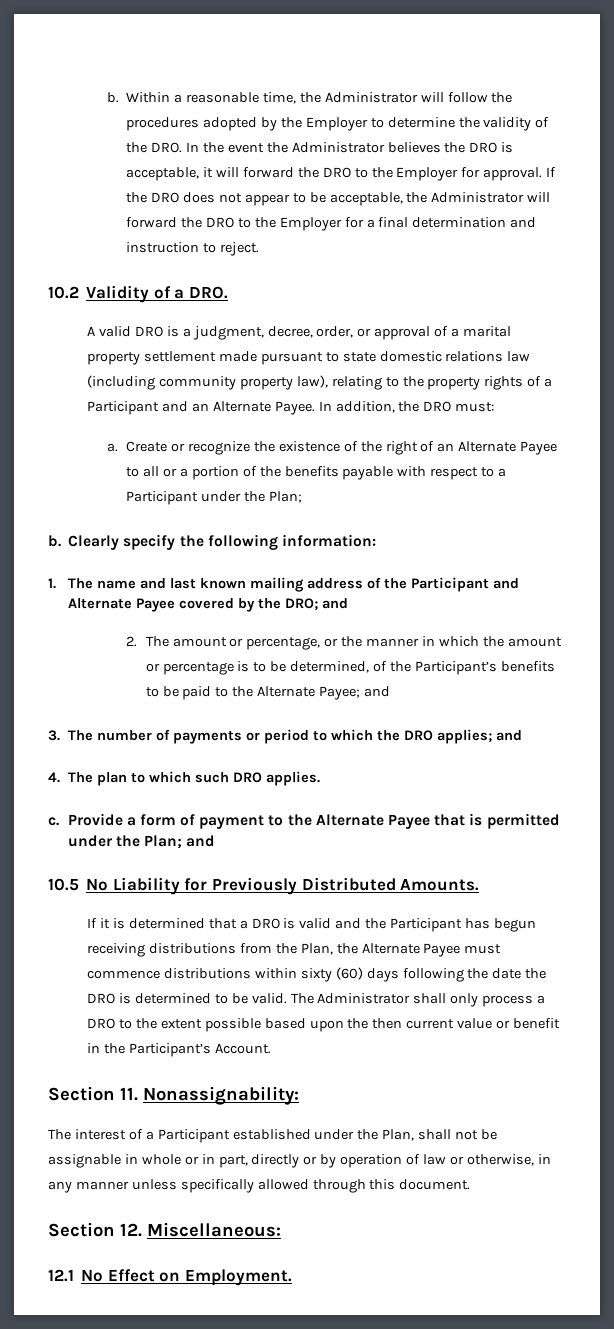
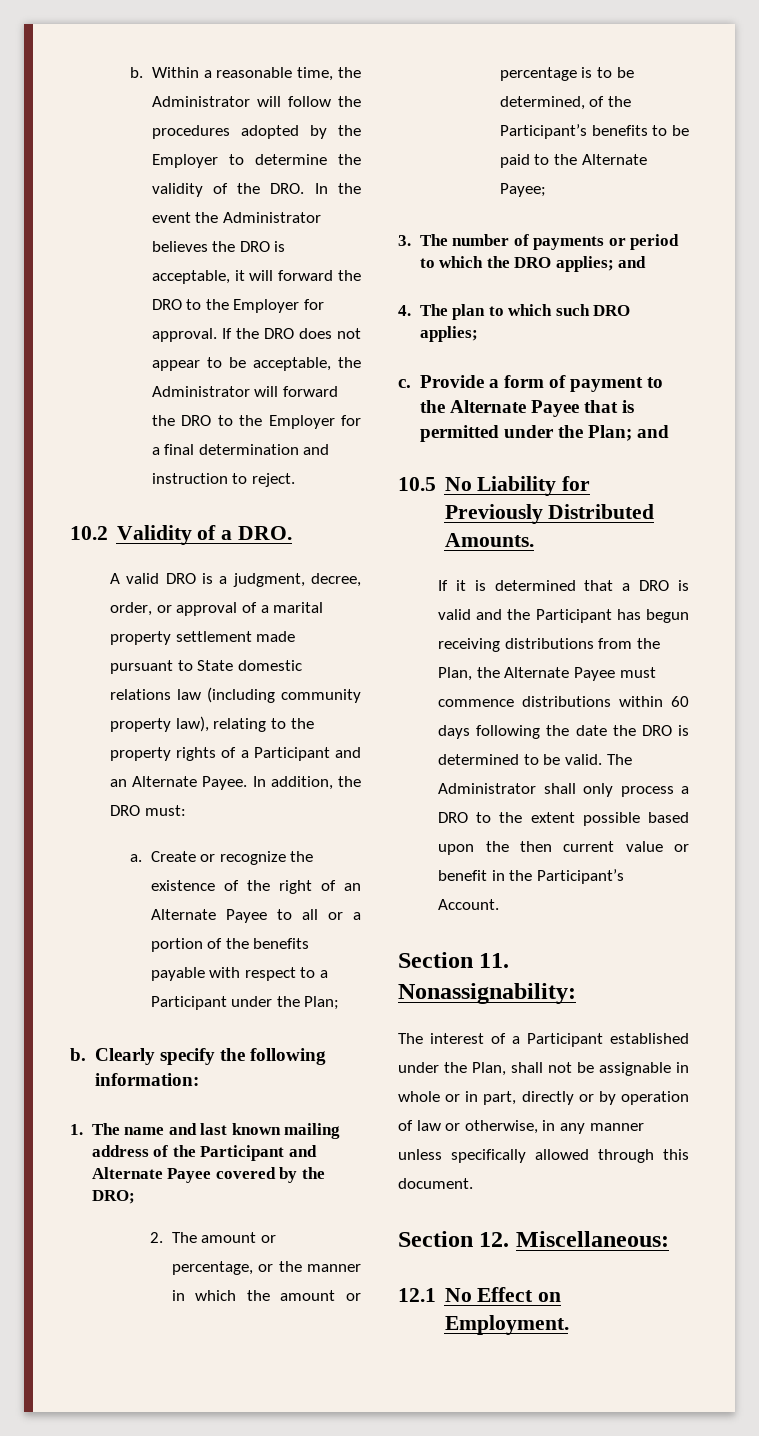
[342,352,376,362] state -> [197,660,234,671] State
[321,598,348,609] and -> (135, 1197) none
[364,686,391,697] and -> (546, 190) none
[265,771,320,786] applies. -> [419,326,478,342] applies;
[300,967,363,982] sixty (60) -> [671,696,689,707] 60

